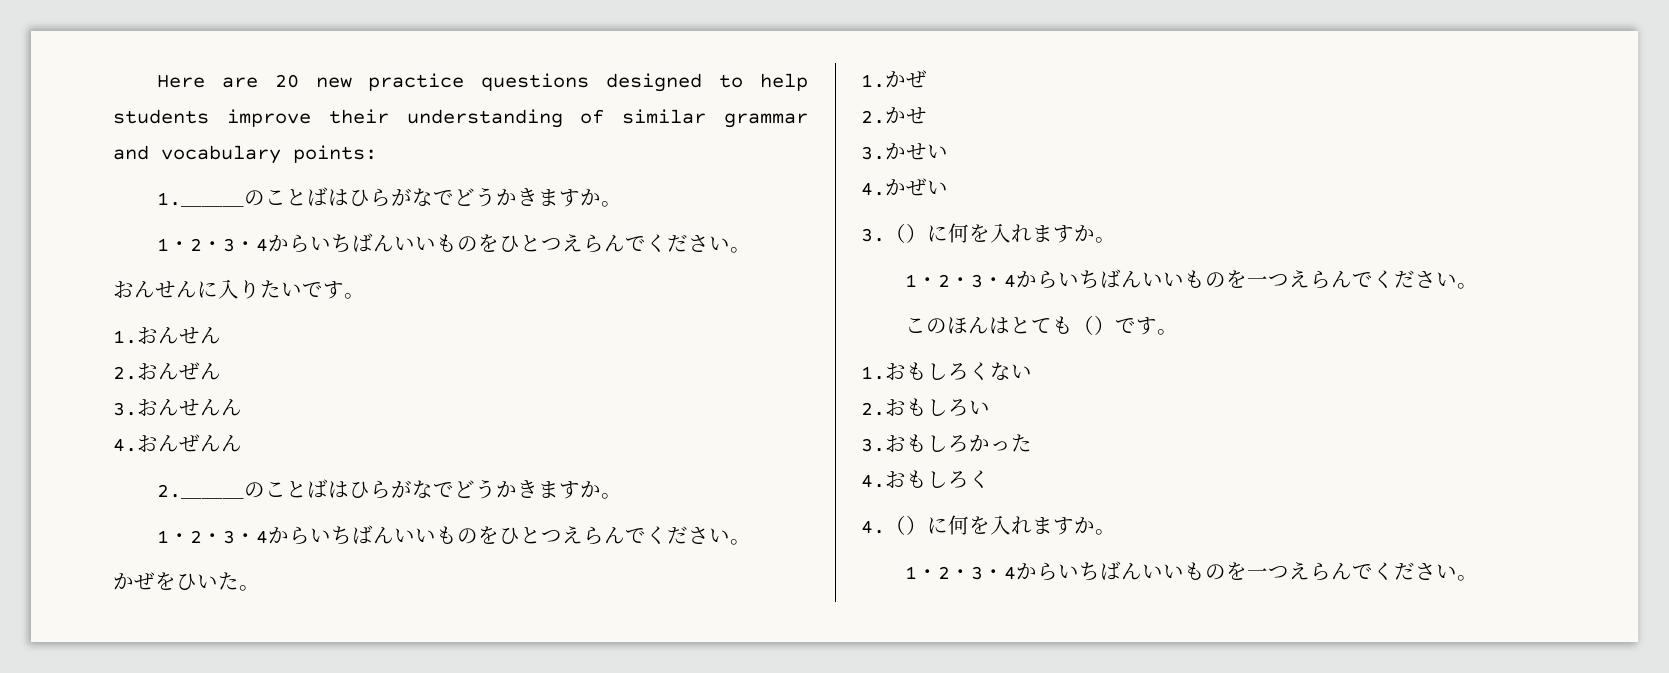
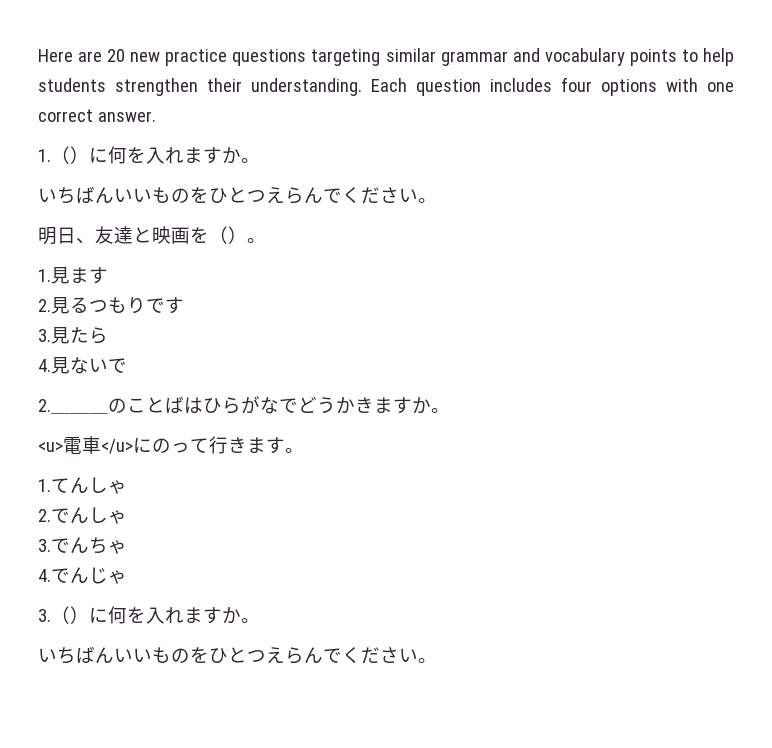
[606,73,809,92] [113,109,808,128] [113,145,377,164] [156,187,622,207] [156,234,310,253] designed to help students improve their understanding of similar grammar and vocabulary points: // 1.＿＿＿のことばはひらがなでどうかきますか。 // 1・2・3・4から -> [311,48,735,66] [38,77,734,96] [38,109,156,122] [38,146,260,164] targeting similar grammar and vocabulary points to help students strengthen their understanding. Each question includes four options with one correct answer. // 1.（）に何を入れますか。 //
[113,279,365,299] [113,326,221,344] [113,362,221,380] [113,398,242,416] [113,434,242,452] おんせんに入りたいです。 // 1.おんせん // 2.おんぜん // 3.おんせんん // 4.おんぜんん -> [38,226,266,245] [38,267,108,284] [38,297,184,314] [38,327,108,344] [38,357,127,374] 明日、友達と映画を（）。 // 1.見ます // 2.見るつもりです // 3.見たら // 4.見ないで
[156,526,310,545] 1・2・3・4から -> [38,436,304,454] [38,477,127,494] [38,507,127,524] [38,537,127,554] [38,567,127,584] [38,606,260,624] <u>電車</u>にのって行きます。 // 1.てんしゃ // 2.でんしゃ // 3.でんちゃ // 4.でんじゃ // 3.（）に何を入れますか。 //
[113,572,260,591] [861,70,927,88] [861,106,927,124] [861,142,948,160] [861,178,948,196] [861,223,1116,243] [904,269,1478,289] [904,315,1178,335] [861,362,1032,380] [861,398,990,416] [861,434,1032,452] [861,470,990,488] [861,515,1116,535] [904,561,1478,581] // かぜをひいた。 // 1.かぜ // 2.かせ // 3.かせい // 4.かぜい // 3.（）に何を入れますか。 // 1・2・3・4からいちばんいいものを一つえらんでください。 // このほんはとても（）です。 // 1.おもしろくない // 2.おもしろい // 3.おもしろかった // 4.おもしろく // 4.（）に何を入れますか。 // 1・2・3・4からいちばんいいものを一つえらんでください。 -> (437, 660) none

